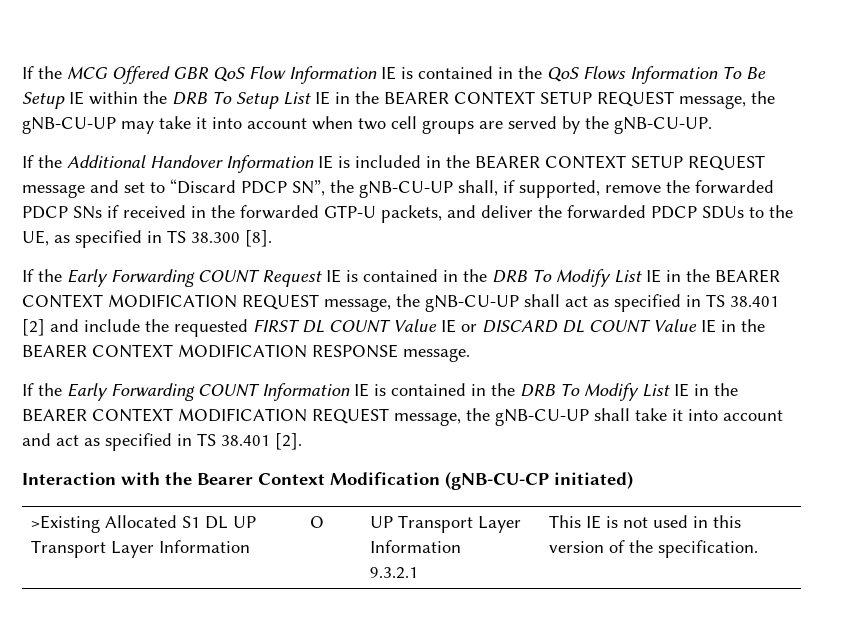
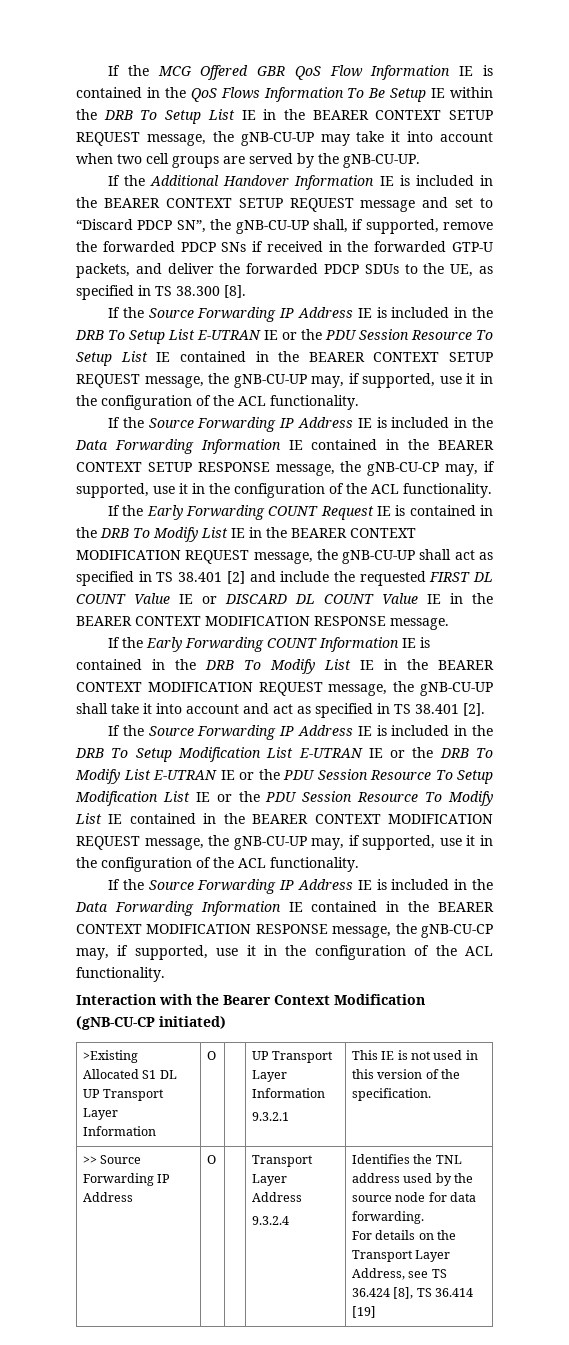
(272, 238) none -> [107,307,493,322] [75,329,493,344] [76,351,493,366] [76,373,493,388] [76,395,359,410] [107,417,493,432] [75,439,494,454] [76,461,495,476] [76,483,492,498] // If the Source Forwarding IP Address IE is included in the DRB To Setup List E-UTRAN IE or the PDU Session Resource To Setup List IE contained in the BEARER CONTEXT SETUP REQUEST message, the gNB-CU-UP may, if supported, use it in the configuration of the ACL functionality. // If the Source Forwarding IP Address IE is included in the Data Forwarding Information IE contained in the BEARER CONTEXT SETUP RESPONSE message, the gNB-CU-CP may, if supported, use it in the configuration of the ACL functionality.
(302, 441) none -> [107,725,493,740] [75,747,494,762] [75,769,493,784] [75,791,494,806] [75,813,493,824] [76,835,493,850] [76,857,359,872] [107,879,493,894] [75,901,494,916] [76,923,493,938] [76,945,493,960] [76,967,165,982] // If the Source Forwarding IP Address IE is included in the DRB To Setup Modification List E-UTRAN IE or the DRB To Modify List E-UTRAN IE or the PDU Session Resource To Setup Modification List IE or the PDU Session Resource To Modify List IE contained in the BEARER CONTEXT MODIFICATION REQUEST message, the gNB-CU-UP may, if supported, use it in the configuration of the ACL functionality. // If the Source Forwarding IP Address IE is included in the Data Forwarding Information IE contained in the BEARER CONTEXT MODIFICATION RESPONSE message, the gNB-CU-CP may, if supported, use it in the configuration of the ACL functionality.
(759, 549) none -> [82,1155,142,1164] [82,1173,171,1186] [82,1192,133,1202] [206,1155,216,1164] [251,1155,313,1167] [251,1174,287,1186] [251,1192,302,1202] [251,1216,289,1225] [351,1154,462,1164] [351,1173,474,1186] [351,1192,477,1202] [351,1211,424,1224] [351,1230,457,1240] [351,1250,451,1262] [351,1268,447,1280] [351,1287,474,1299] [351,1306,376,1318] // >> Source Forwarding IP Address | O | | Transport Layer Address // 9.3.2.4 | Identifies the TNL address used by the source node for data forwarding. // For details on the Transport Layer Address, see TS 36.424 [8], TS 36.414 [19]

